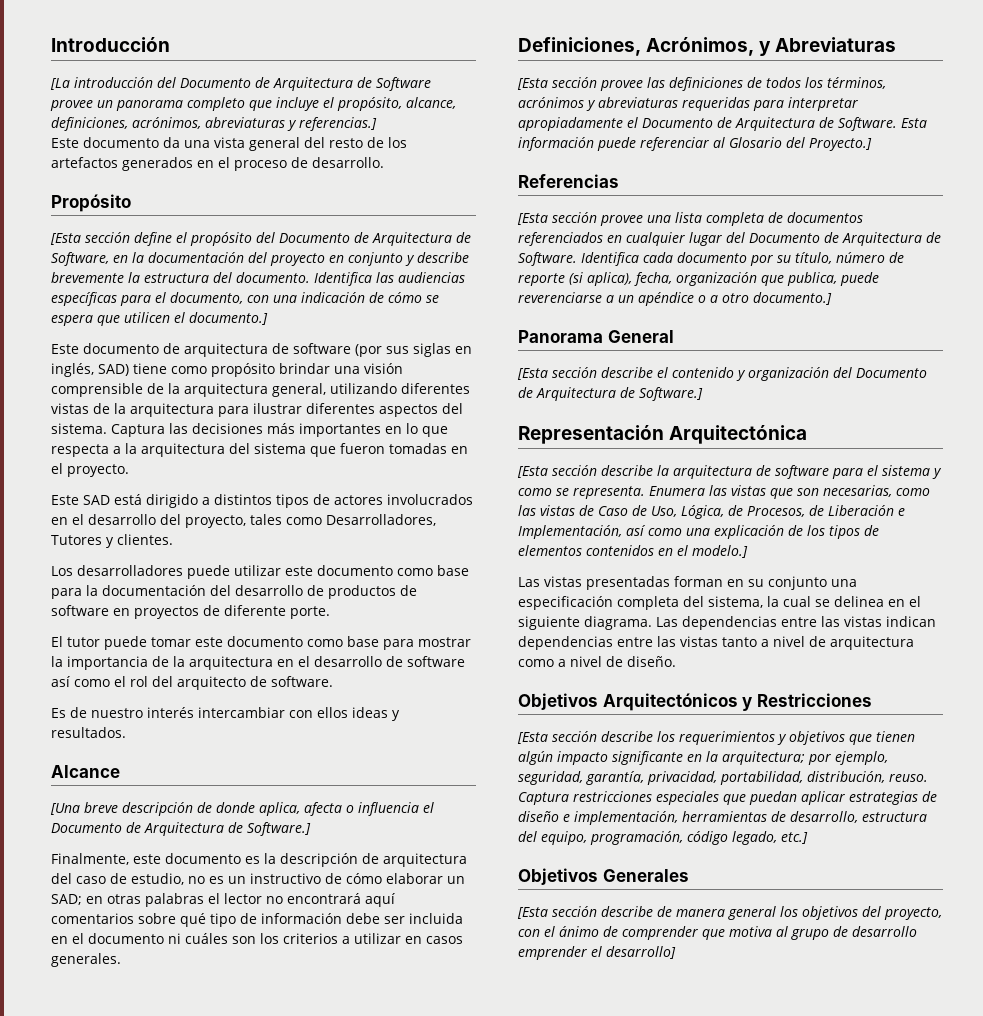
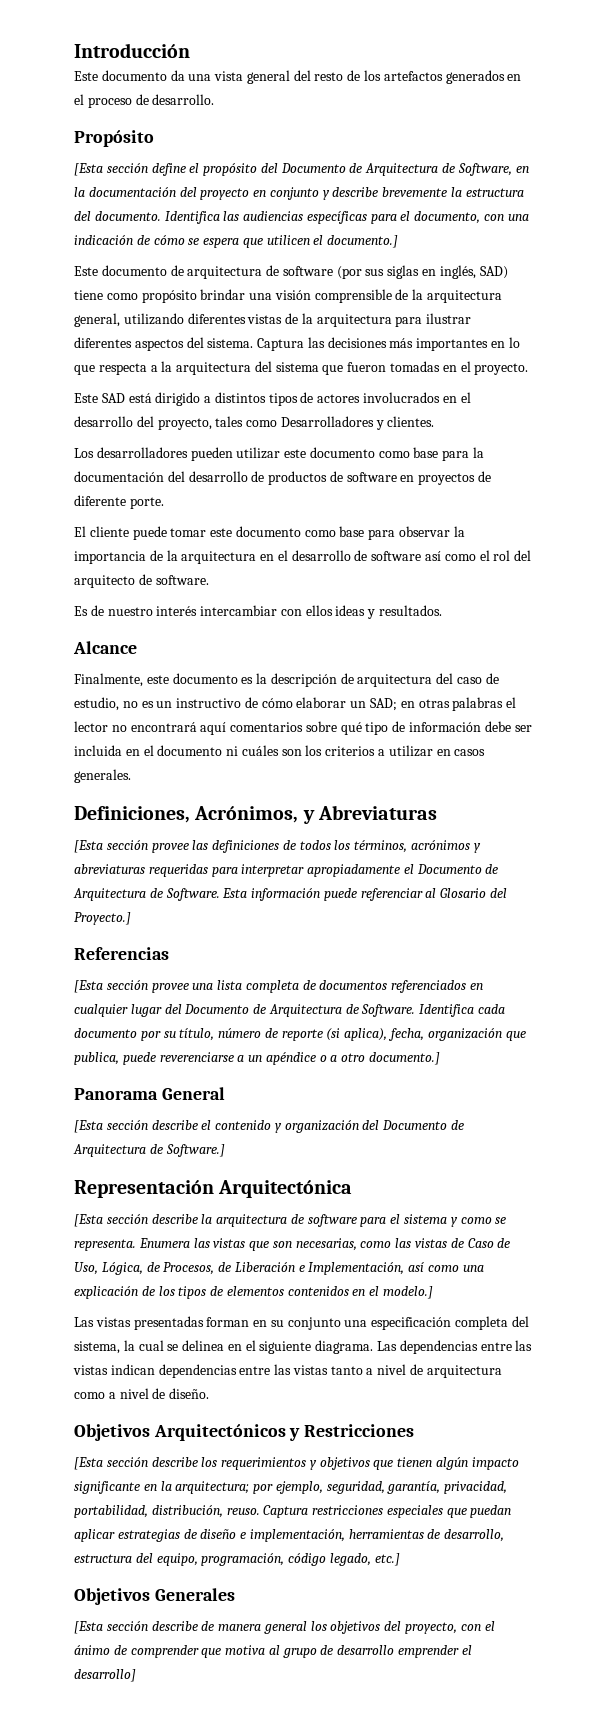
[50,77,431,91] [50,97,456,111] [51,117,377,131] // [La introducción del Documento de Arquitectura de Software provee un panorama completo que incluye el propósito, alcance, definiciones, acrónimos, abreviaturas y referencias.] -> (190, 50) none
[326,514,436,526] [51,535,102,545] Desarrolladores, Tutores -> [280,416,374,427] Desarrolladores
[187,565,230,579] puede -> [190,447,233,461] pueden
[67,637,100,647] tutor -> [89,526,129,537] cliente
[418,637,471,647] mostrar -> [399,526,451,537] observar
[50,802,434,816] [51,822,311,836] // [Una breve descripción de donde aplica, afecta o influencia el Documento de Arquitectura de Software.] -> (137, 647) none

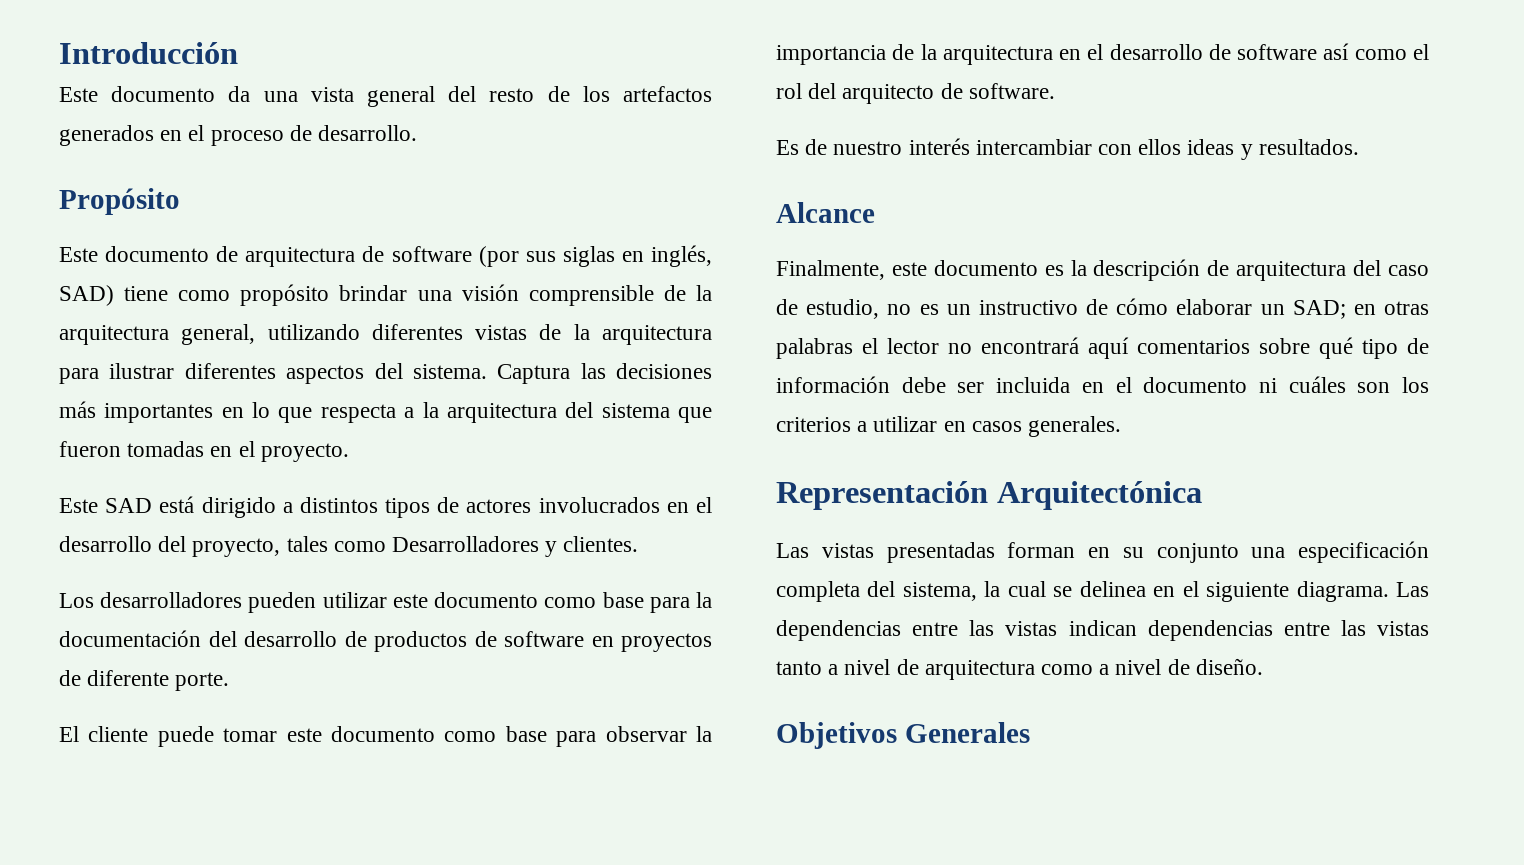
[74,163,529,176] [74,187,524,200] [74,211,529,224] [74,235,399,248] // [Esta sección define el propósito del Documento de Arquitectura de Software, en la documentación del proyecto en conjunto y describe brevemente la estructura del documento. Identifica las audiencias específicas para el documento, con una indicación de cómo se espera que utilicen el documento.] -> (180, 201) none
[74,805,437,824] [74,840,481,853] [74,864,499,877] [73,888,508,901] [74,912,131,925] [74,947,169,960] [74,980,484,993] [74,1004,506,1017] [74,1028,526,1041] [74,1052,441,1065] [74,1087,225,1100] [74,1120,465,1133] [73,1144,225,1157] [74,1180,353,1198] [74,1214,507,1227] [74,1238,511,1251] [74,1262,484,1275] [74,1286,434,1299] Definiciones, Acrónimos, y Abreviaturas // [Esta sección provee las definiciones de todos los términos, acrónimos y abreviaturas requeridas para interpretar apropiadamente el Documento de Arquitectura de Software. Esta información puede referenciar al Glosario del Proyecto.] // Referencias // [Esta sección provee una lista completa de documentos referenciados en cualquier lugar del Documento de Arquitectura de Software. Identifica cada documento por su título, número de reporte (si aplica), fecha, organización que publica, puede reverenciarse a un apéndice o a otro documento.] // Panorama General // [Esta sección describe el contenido y organización del Documento de Arquitectura de Software.] // Representación Arquitectónica // [Esta sección describe la arquitectura de software para el sistema y como se representa. Enumera las vistas que son necesarias, como las vistas de Caso de Uso, Lógica, de Procesos, de Liberación e Implementación, así como una explicación de los tipos de elementos contenidos en el modelo.] -> [776,481,1202,510] Representación Arquitectónica
[153,1424,415,1441] [74,1457,519,1470] [74,1481,508,1494] [74,1505,512,1518] [74,1529,505,1542] [74,1553,400,1566] [74,1588,235,1605] [74,1621,495,1634] [74,1645,472,1658] [74,1669,136,1682] Arquitectónicos y Restricciones // [Esta sección describe los requerimientos y objetivos que tienen algún impacto significante en la arquitectura; por ejemplo, seguridad, garantía, privacidad, portabilidad, distribución, reuso. Captura restricciones especiales que puedan aplicar estrategias de diseño e implementación, herramientas de desarrollo, estructura del equipo, programación, código legado, etc.] // Objetivos Generales // [Esta sección describe de manera general los objetivos del proyecto, con el ánimo de comprender que motiva al grupo de desarrollo emprender el desarrollo] -> [904,722,1030,743] Generales

